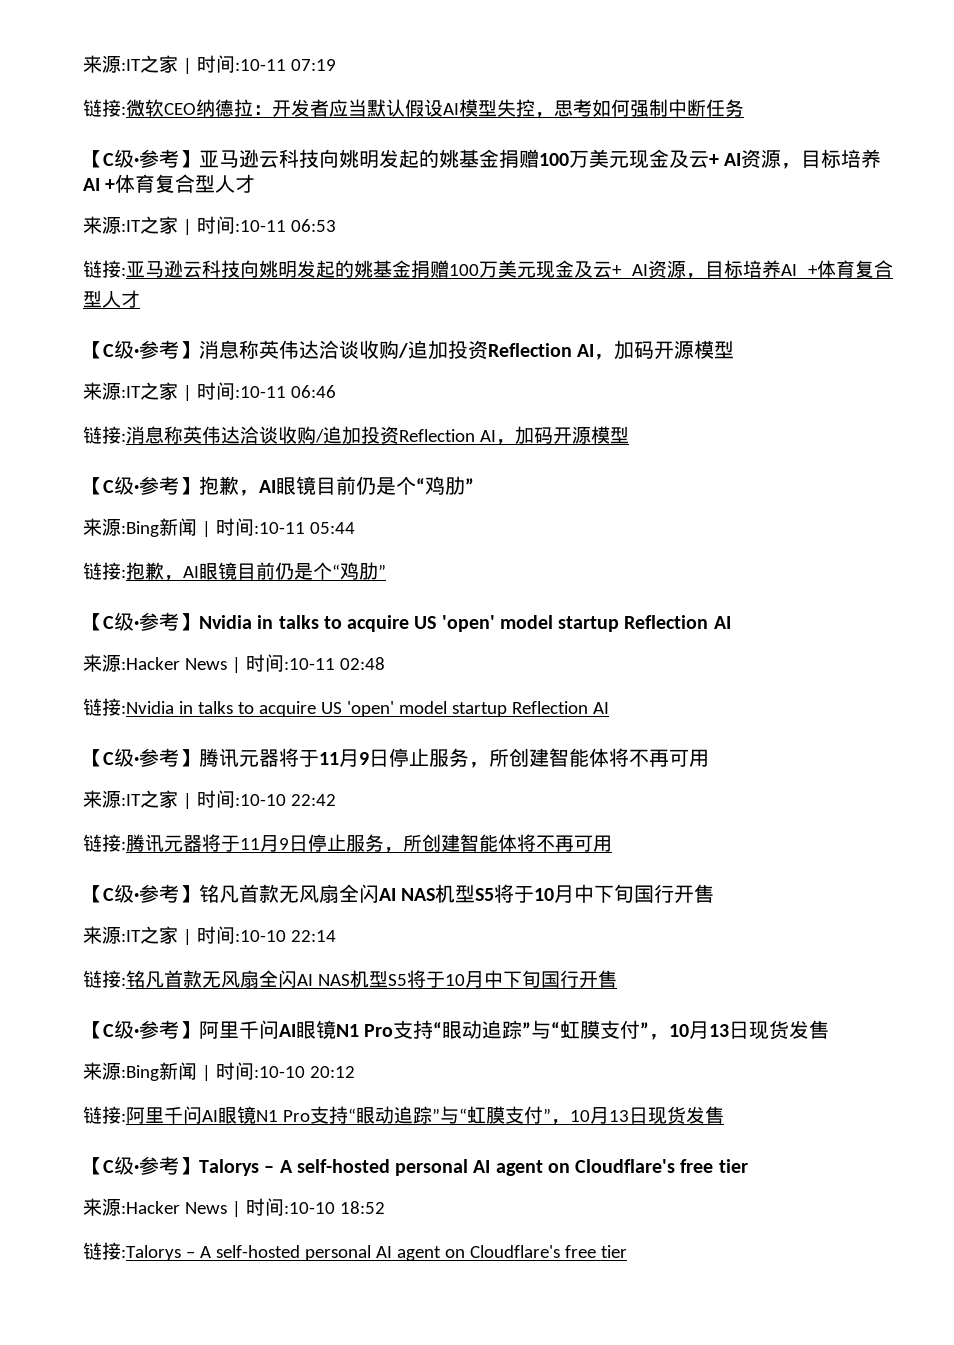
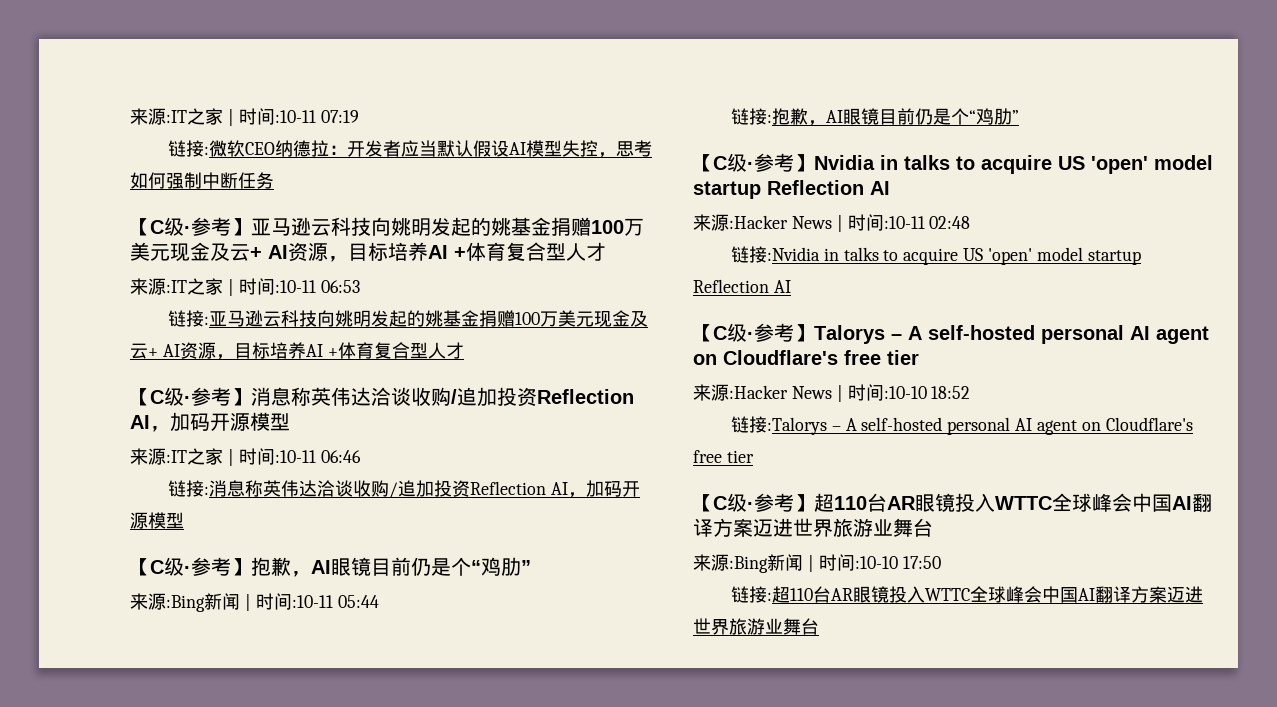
[83,748,709,768] [83,790,336,809] [83,834,612,853] [83,884,715,903] [83,926,336,945] [83,970,617,988] [83,1020,830,1040] [83,1062,355,1081] [83,1106,724,1125] // 【C级·参考】腾讯元器将于11月9日停止服务，所创建智能体将不再可用 // 来源:IT之家 | 时间:10-10 22:42 // 链接:腾讯元器将于11月9日停止服务，所创建智能体将不再可用 // 【C级·参考】铭凡首款无风扇全闪AI NAS机型S5将于10月中下旬国行开售 // 来源:IT之家 | 时间:10-10 22:14 // 链接:铭凡首款无风扇全闪AI NAS机型S5将于10月中下旬国行开售 // 【C级·参考】阿里千问AI眼镜N1 Pro支持“眼动追踪”与“虹膜支付”，10月13日现货发售 // 来源:Bing新闻 | 时间:10-10 20:12 // 链接:阿里千问AI眼镜N1 Pro支持“眼动追踪”与“虹膜支付”，10月13日现货发售 -> (791, 286) none
(627, 1251) none -> [693,493,1212,512] [693,518,933,537] [693,554,941,573] [730,586,1203,603] [693,618,819,635] // 【C级·参考】超110台AR眼镜投入WTTC全球峰会中国AI翻译方案迈进世界旅游业舞台 // 来源:Bing新闻 | 时间:10-10 17:50 // 链接:超110台AR眼镜投入WTTC全球峰会中国AI翻译方案迈进世界旅游业舞台

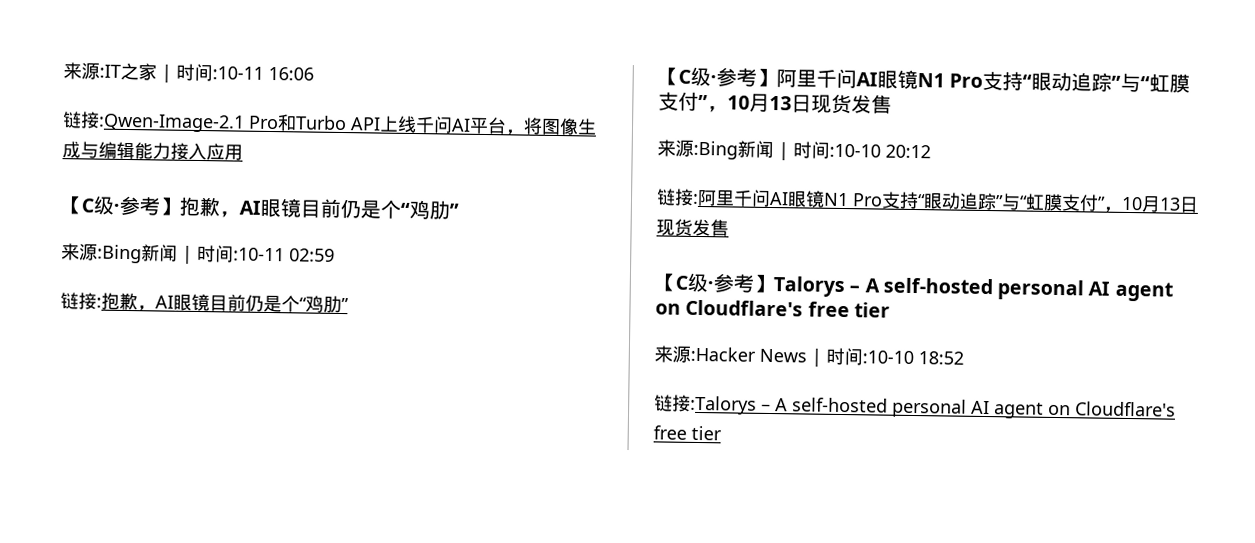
[130,108,359,126] [167,140,652,158] [130,172,274,189] [130,217,644,236] [130,242,606,262] [130,278,360,296] [167,310,648,327] [130,342,464,360] [130,387,634,407] [130,412,290,432] [130,448,361,466] [167,480,640,498] [130,512,184,529] 来源:IT之家 | 时间:10-11 07:19 // 链接:微软CEO纳德拉：开发者应当默认假设AI模型失控，思考如何强制中断任务 // 【C级·参考】亚马逊云科技向姚明发起的姚基金捐赠100万美元现金及云+ AI资源，目标培养AI +体育复合型人才 // 来源:IT之家 | 时间:10-11 06:53 // 链接:亚马逊云科技向姚明发起的姚基金捐赠100万美元现金及云+ AI资源，目标培养AI +体育复合型人才 // 【C级·参考】消息称英伟达洽谈收购/追加投资Reflection AI，加码开源模型 // 来源:IT之家 | 时间:10-11 06:46 // 链接:消息称英伟达洽谈收购/追加投资Reflection AI，加码开源模型 -> [63,62,314,83] [62,111,597,136] [62,141,243,161] 来源:IT之家 | 时间:10-11 16:06 // 链接:Qwen-Image-2.1 Pro和Turbo API上线千问AI平台，将图像生成与编辑能力接入应用
[337,595,379,608] 05:44 -> [289,248,335,262] 02:59
[814,155,1213,174] [693,180,890,199] [693,214,971,232] [730,246,1141,265] [693,279,791,293] Nvidia in talks to acquire US 'open' model startup Reflection AI // 来源:Hacker News | 时间:10-11 02:48 // 链接:Nvidia in talks to acquire US 'open' model startup Reflection AI -> [776,68,1191,93] [658,91,892,115] [657,139,931,161] [656,188,1199,213] [656,218,729,237] 阿里千问AI眼镜N1 Pro支持“眼动追踪”与“虹膜支付”，10月13日现货发售 // 来源:Bing新闻 | 时间:10-10 20:12 // 链接:阿里千问AI眼镜N1 Pro支持“眼动追踪”与“虹膜支付”，10月13日现货发售
[693,493,1212,512] [693,518,933,537] [693,554,941,573] [730,586,1203,603] [693,618,819,635] // 【C级·参考】超110台AR眼镜投入WTTC全球峰会中国AI翻译方案迈进世界旅游业舞台 // 来源:Bing新闻 | 时间:10-10 17:50 // 链接:超110台AR眼镜投入WTTC全球峰会中国AI翻译方案迈进世界旅游业舞台 -> (722, 433) none

